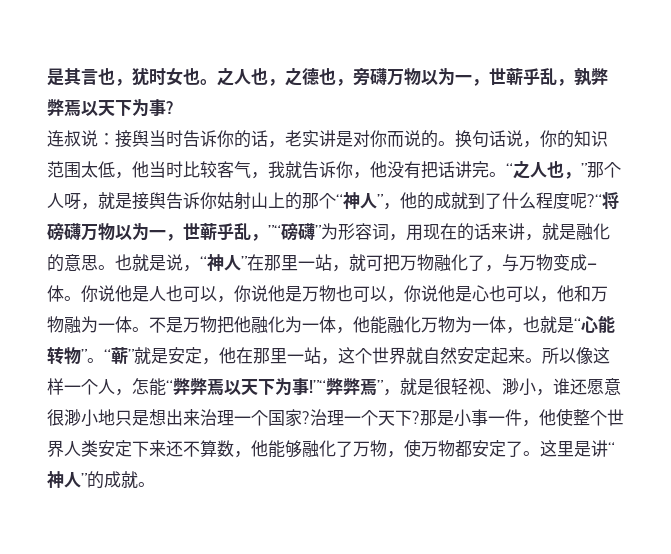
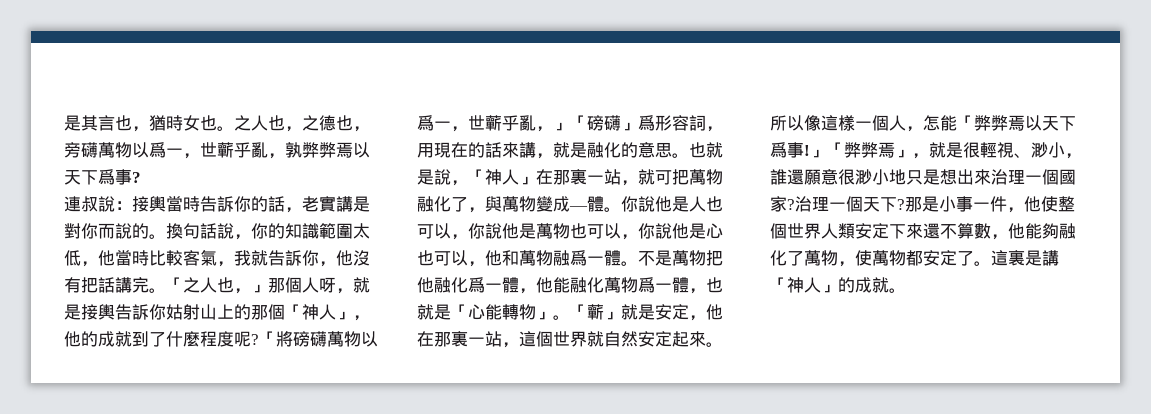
[132,68,166,86] 犹时 -> [149,115,183,131] 猶時
[387,68,557,86] 万物以为一，世蕲乎乱 -> [98,142,268,159] 萬物以爲一，世蘄乎亂
[132,99,149,117] 为 -> [98,169,115,185] 爲
[47,130,523,148] 连叔说：接舆当时告诉你的话，老实讲是对你而说的。换句话说 -> [64,196,370,213] [64,223,234,239] 連叔說：接輿當時告訴你的話，老實講是對你而說的。換句話說
[591,130,608,147] [47,161,81,178] 识范围 -> [302,223,353,239] 識範圍
[149,161,621,179] 当时比较客气，我就告诉你，他没有把话讲完。“之人也，”那个 -> [115,250,370,267] [64,277,302,294] 當時比較客氣，我就告訴你，他沒有把話講完。「之人也，」那個
[149,192,200,209] 舆告诉 -> [98,304,149,320] 輿告訴
[319,192,383,209] 个“神人” -> [268,304,353,320] 個「神人」
[519,192,619,209] [47,223,525,241] 么程度呢?“将磅礴万物以为一，世蕲乎乱，”“磅礴”为形容词，用现在的话来讲 -> [183,331,378,347] [417,115,723,132] [417,142,536,158] 麼程度呢?「將磅礴萬物以爲一，世蘄乎亂，」「磅礴」爲形容詞，用現在的話來講
[166,254,298,272] 说，“神人”在那里 -> [434,169,587,186] 說，「神人」在那裏
[400,255,417,271] 万 -> [689,169,706,185] 萬
[502,254,597,272] [47,285,115,302] 与万物变成—体。你说 -> [485,196,655,212] 與萬物變成—體。你說
[251,285,319,302] 说他是万 -> [485,223,553,239] 說他是萬
[421,285,438,302] 说 -> [655,223,672,239] 說
[591,286,608,302] [47,316,200,333] 万物融为一体。不是万 -> [519,250,689,266] 萬物融爲一體。不是萬
[285,316,336,333] 为一体 -> [468,277,519,293] 爲一體
[421,315,615,334] [47,347,134,365] 万物为一体，也就是“心能转物”。“蕲” -> [604,277,723,294] [417,304,621,320] 萬物爲一體，也就是「心能轉物」。「蘄」
[270,347,372,365] 里一站，这个 -> [451,330,553,348] 裏一站，這個
[508,347,525,364] 来 -> [689,331,706,347] 來
[593,347,610,364] [47,378,98,395] 这样一个 -> [821,114,889,131] 這樣一個
[166,378,383,396] “弊弊焉以天下为事!”“弊弊焉” -> [957,115,1076,131] [770,142,912,158] 「弊弊焉以天下爲事!」「弊弊焉」
[451,378,485,395] 轻视 -> [980,142,1014,158] 輕視
[553,378,604,395] 谁还愿 -> [770,169,821,185] 誰還願
[183,409,285,426] 来治理一个国 -> [974,169,1076,185] 來治理一個國
[361,410,378,426] 个 -> [846,196,863,212] 個
[590,409,624,426] [47,439,615,458] [47,471,87,488] 个世界人类安定下来还不算数，他能够融化了万物，使万物都安定了。这里是讲“神人” -> [770,223,1076,240] [770,249,1059,267] [770,277,838,293] 個世界人類安定下來還不算數，他能夠融化了萬物，使萬物都安定了。這裏是講「神人」

